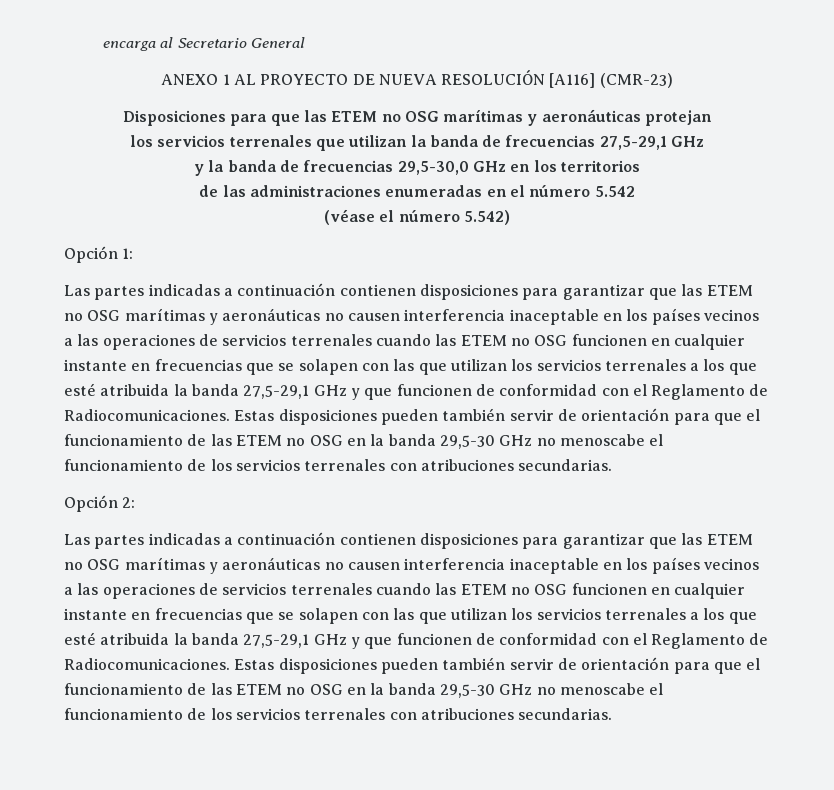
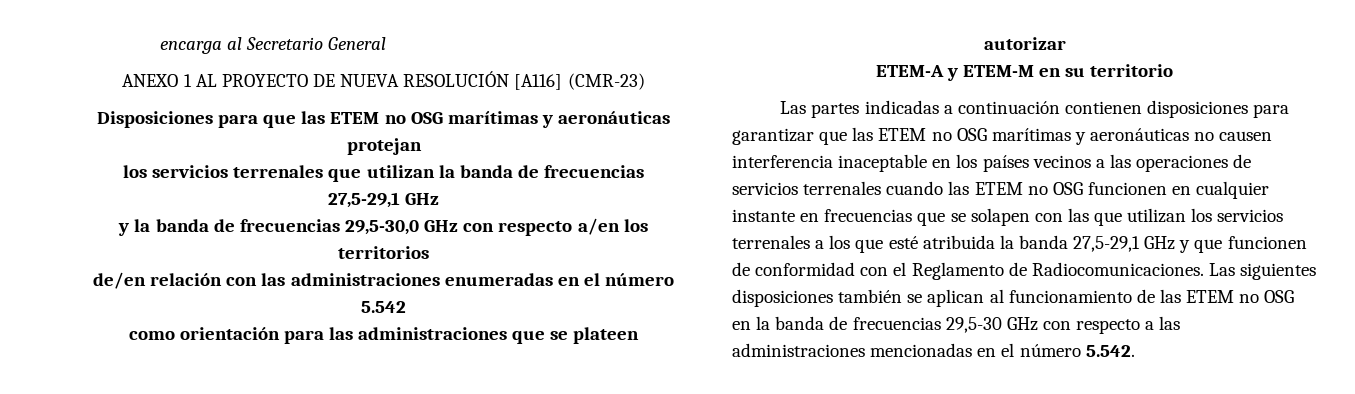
[510,164,531,172] en -> [463,218,620,236] con respecto a/en
[199,185,219,197] de -> [92,272,258,289] de/en relación con
[324,209,510,225] [64,246,134,263] (véase el número 5.542) // Opción 1: -> [128,327,640,344] [983,37,1066,50] [875,64,1174,81] como orientación para las administraciones que se plateen autorizar // ETEM-A y ETEM-M en su territorio
[234,408,761,425] [64,434,664,449] [64,459,613,471] [64,495,136,512] [64,532,753,549] [64,557,759,574] [64,583,746,599] [64,608,757,624] [64,632,769,649] [64,657,761,674] [64,683,664,698] [64,708,613,720] Estas disposiciones pueden también servir de orientación para que el funcionamiento de las ETEM no OSG en la banda 29,5-30 GHz no menoscabe el funcionamiento de los servicios terrenales con atribuciones secundarias. // Opción 2: // Las partes indicadas a continuación contienen disposiciones para garantizar que las ETEM no OSG marítimas y aeronáuticas no causen interferencia inaceptable en los países vecinos a las operaciones de servicios terrenales cuando las ETEM no OSG funcionen en cualquier instante en frecuencias que se solapen con las que utilizan los servicios terrenales a los que esté atribuida la banda 27,5-29,1 GHz y que funcionen de conformidad con el Reglamento de Radiocomunicaciones. Estas disposiciones pueden también servir de orientación para que el funcionamiento de las ETEM no OSG en la banda 29,5-30 GHz no menoscabe el funcionamiento de los servicios terrenales con atribuciones secundarias. -> [1208,263,1317,280] [732,289,1295,307] [732,316,1181,334] [732,343,1135,357] Las siguientes disposiciones también se aplican al funcionamiento de las ETEM no OSG en la banda de frecuencias 29,5-30 GHz con respecto a las administraciones mencionadas en el número 5.542.

